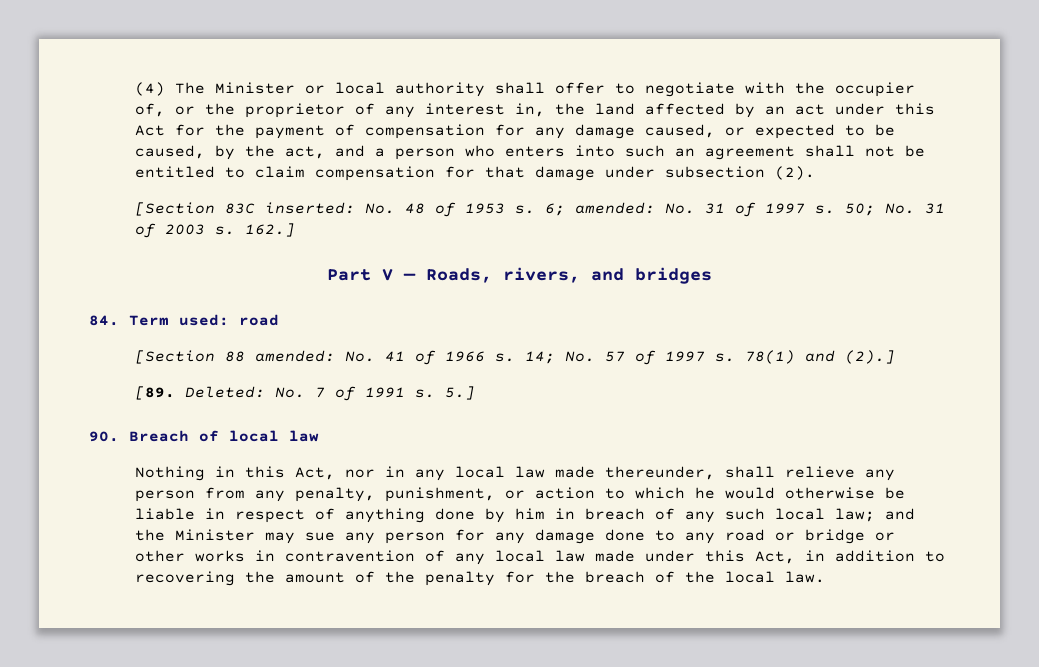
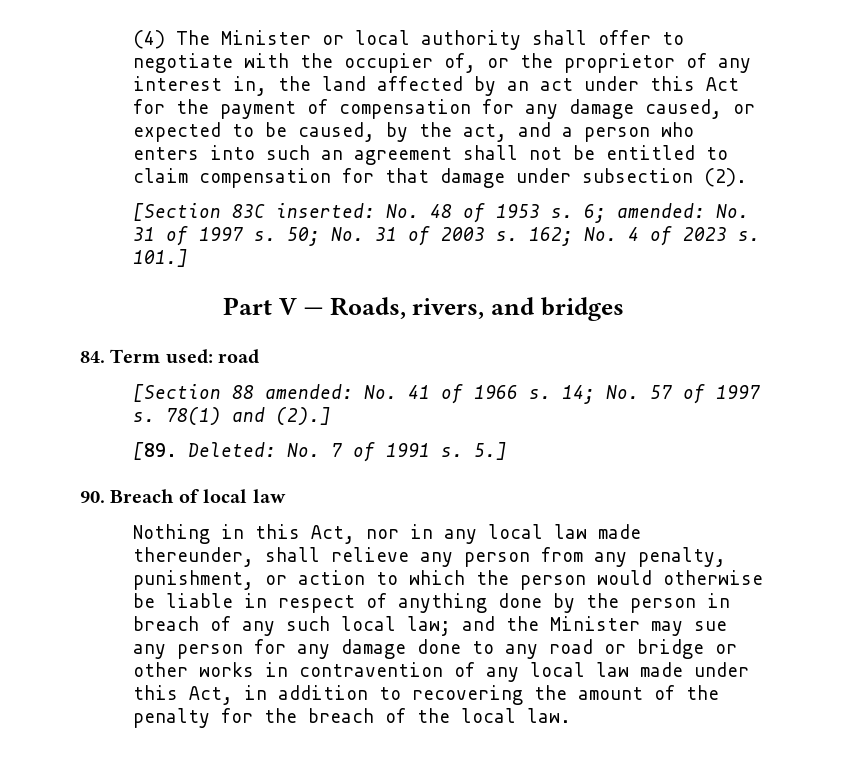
[245,223,296,237] 162.] -> [528,226,760,246] [132,249,188,267] 162; No. 4 of 2023 s. 101.]
[695,487,716,499] he -> [475,570,586,590] the person
[515,508,546,520] him -> [585,593,696,613] the person

